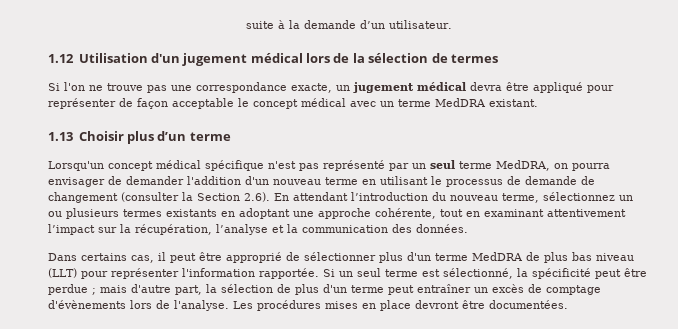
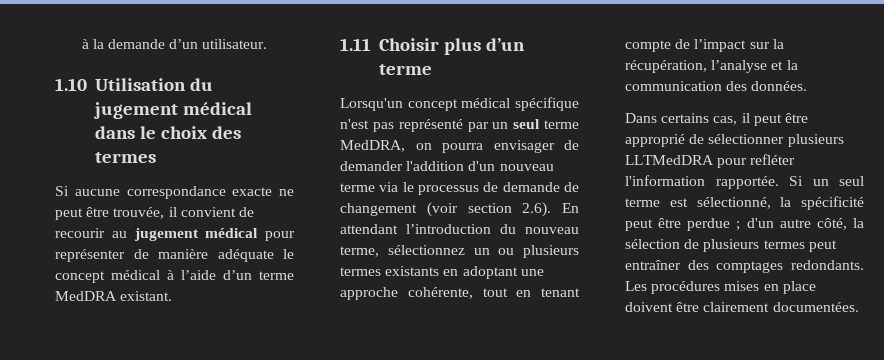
[246,21,275,29] suite -> (81, 44) none
[48,53,498,66] [48,82,583,93] 1.12 Utilisation d'un jugement médical lors de la sélection de termes // Si l'on ne trouve pas une correspondance exacte, un jugement médical devra être appliqué -> [55,78,213,91] [93,102,252,119] [94,126,241,139] [94,152,156,163] [55,186,294,199] [55,207,254,220] [55,228,259,241] 1.10 Utilisation du jugement médical dans le choix des termes // Si aucune correspondance exacte ne peut être trouvée, il convient de recourir au jugement médical
[137,98,234,109] façon acceptable -> [158,249,274,262] manière adéquate
[350,101,394,107] avec un -> [167,270,252,280] à l’aide d’un
[48,132,73,141] 1.13 -> [340,38,371,51] 1.11
[362,176,428,185] en utilisant -> [379,182,399,192] via
[121,192,240,202] (consulter la Section -> [426,202,512,217] (voir section
[484,209,626,217] examinant attentivement -> [541,288,580,297] [625,39,691,52] tenant compte de
[379,252,634,263] [48,268,179,279] plus d'un terme MedDRA de plus bas niveau (LLT) pour représenter -> [787,134,844,147] [625,154,796,168] plusieurs LLTMedDRA pour refléter
[100,284,601,295] [48,300,229,311] mais d'autre part, la sélection de plus d'un terme peut entraîner un excès de comptage d'évènements lors de l'analyse. -> [746,218,864,230] [625,239,837,252] [625,260,864,273] d'un autre côté, la sélection de plusieurs termes peut entraîner des comptages redondants.
[415,300,485,309] devront être -> [625,302,770,312] doivent être clairement

